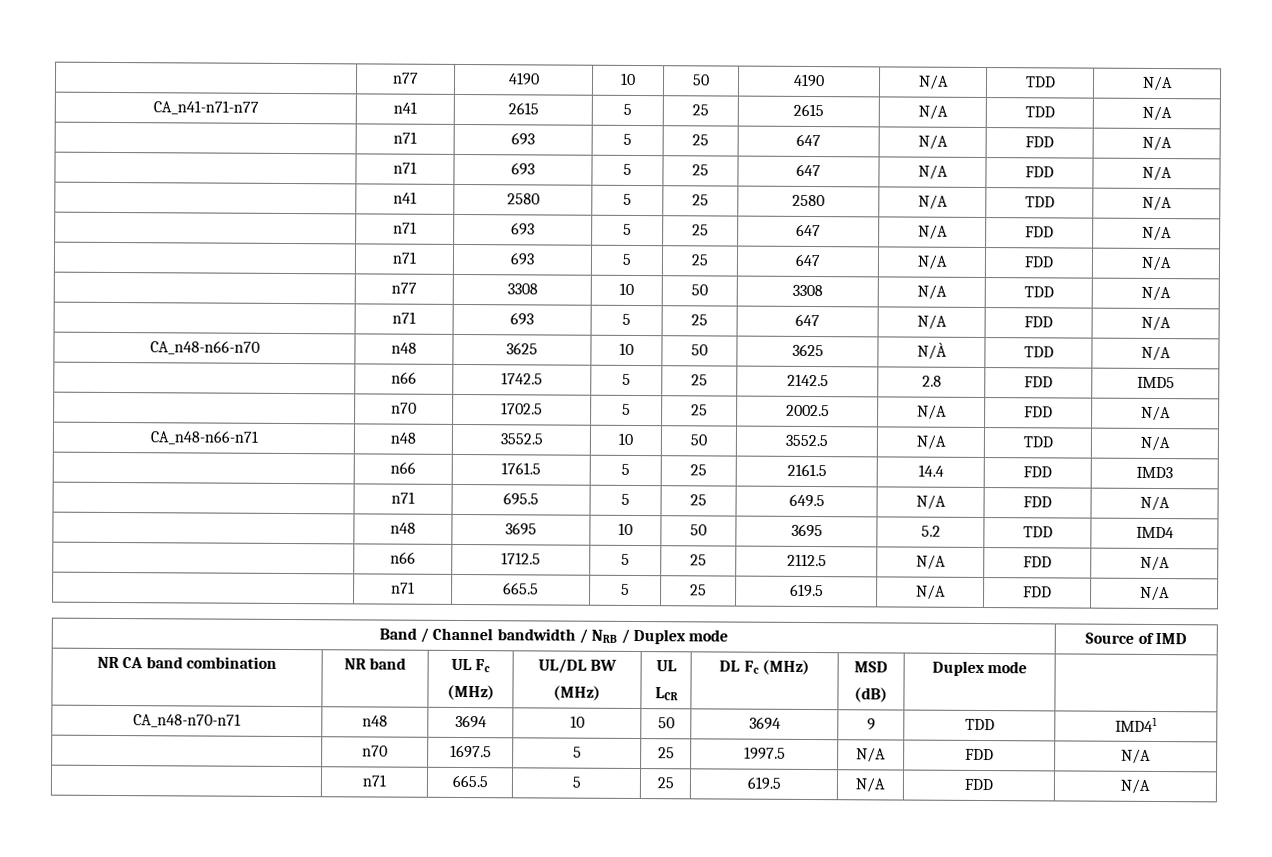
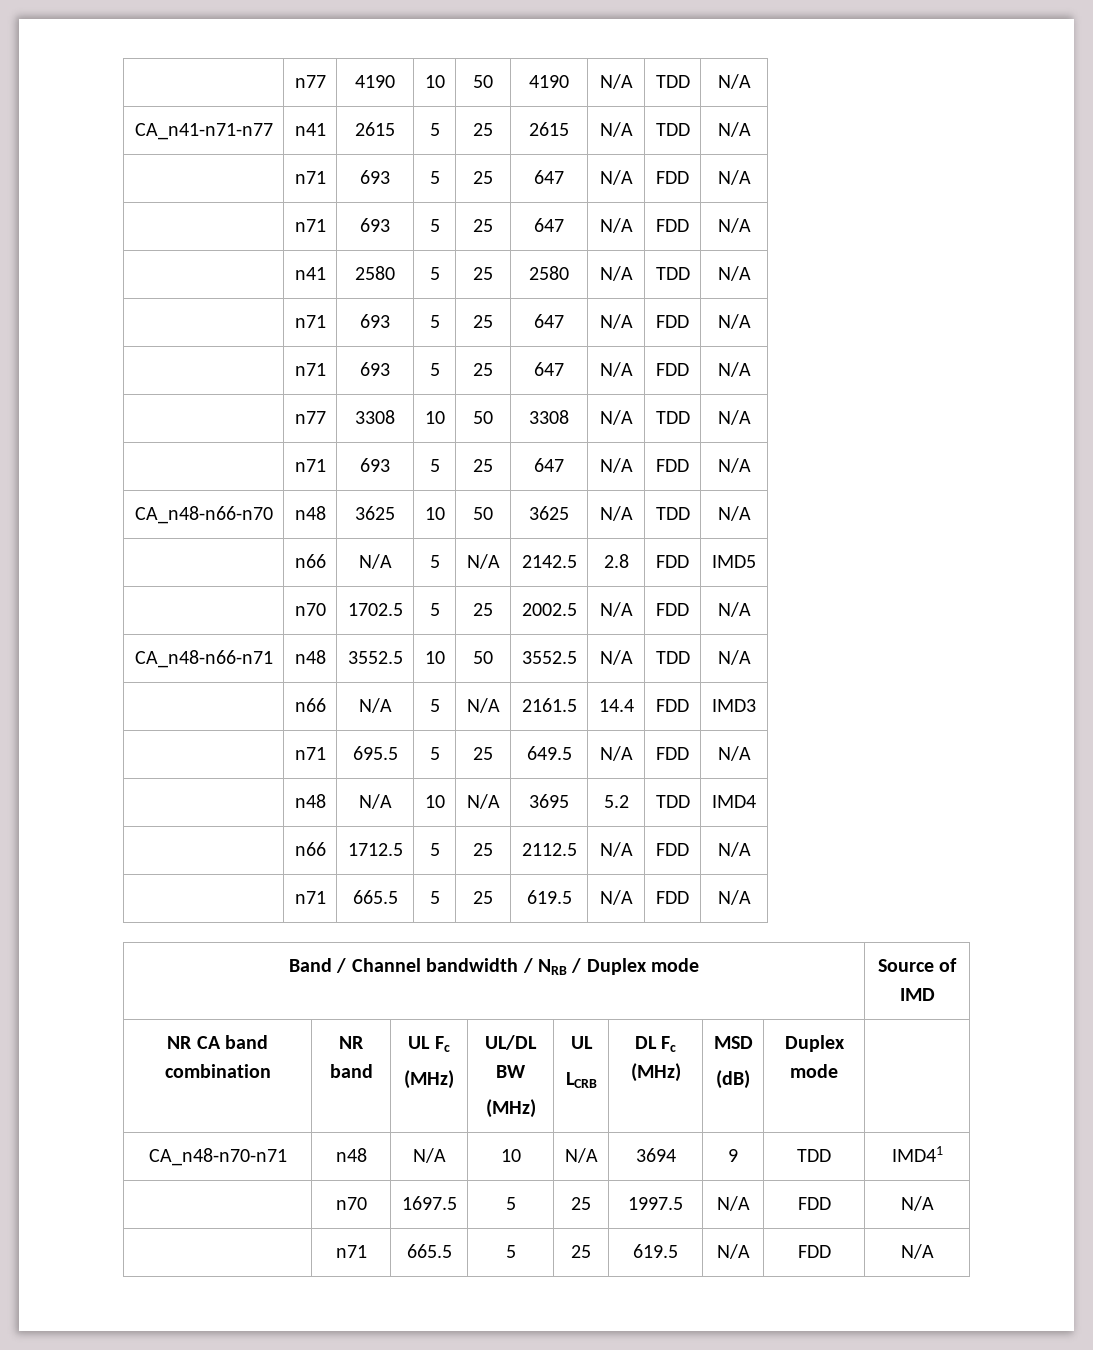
[916,342,947,360] [1023,346,1054,358] [1140,345,1171,362] [391,371,417,384] [501,372,543,385] [622,373,631,385] [691,374,708,386] N/À | TDD | N/A // | n66 | 1742.5 | 5 | 25 -> [599,506,633,521] [655,507,690,520] [717,506,751,521] [294,554,326,568] [358,554,392,569] [429,555,440,568] [466,554,500,569] N/A | TDD | N/A // | n66 | N/A | 5 | N/A
[501,462,541,475] [621,463,630,475] [690,464,707,476] 1761.5 | 5 | 25 -> [358,698,392,713] [429,699,440,712] [466,698,500,713] N/A | 5 | N/A
[505,522,537,536] [618,522,633,535] [690,524,707,536] 3695 | 10 | 50 -> [358,794,392,809] [424,795,445,808] [466,794,500,809] N/A | 10 | N/A
[654,687,678,701] LCR -> [565,1072,597,1088] LCRB
[454,714,487,729] [569,715,585,728] [657,717,675,729] 3694 | 10 | 50 -> [412,1148,446,1163] [500,1149,521,1162] [564,1148,598,1163] N/A | 10 | N/A

